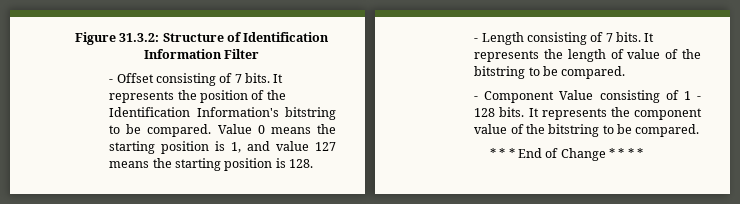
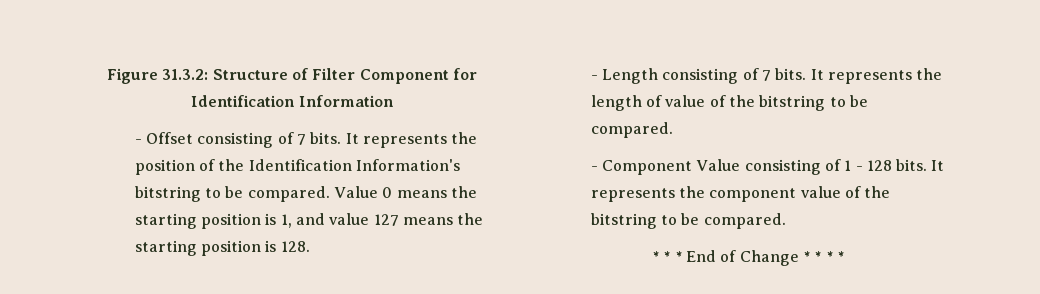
(242, 37) none -> [312,68,477,84] Filter Component for
[224,49,260,59] Filter -> (394, 101) none

